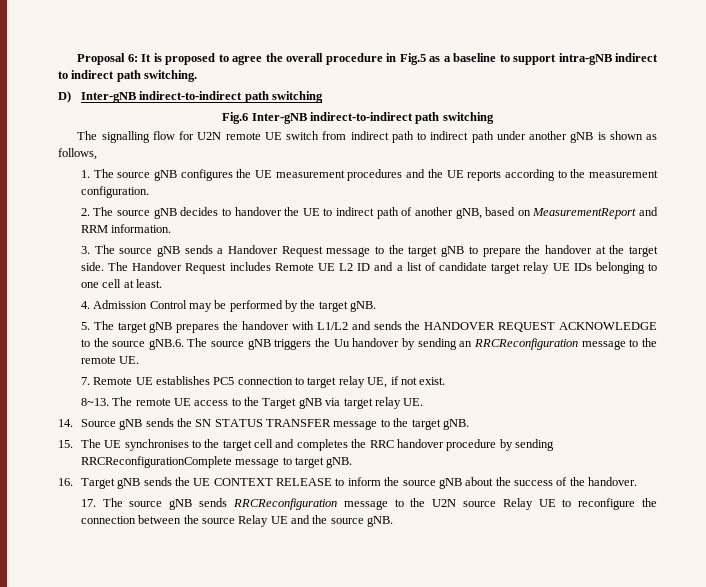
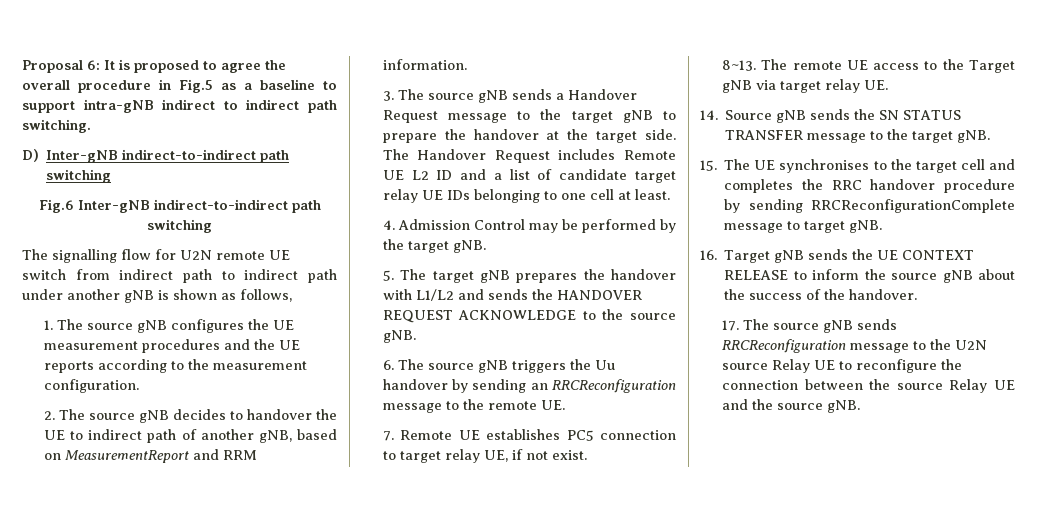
[148,339,184,350] gNB.6. -> [382,330,416,343] [382,360,394,370] gNB. // 6.

